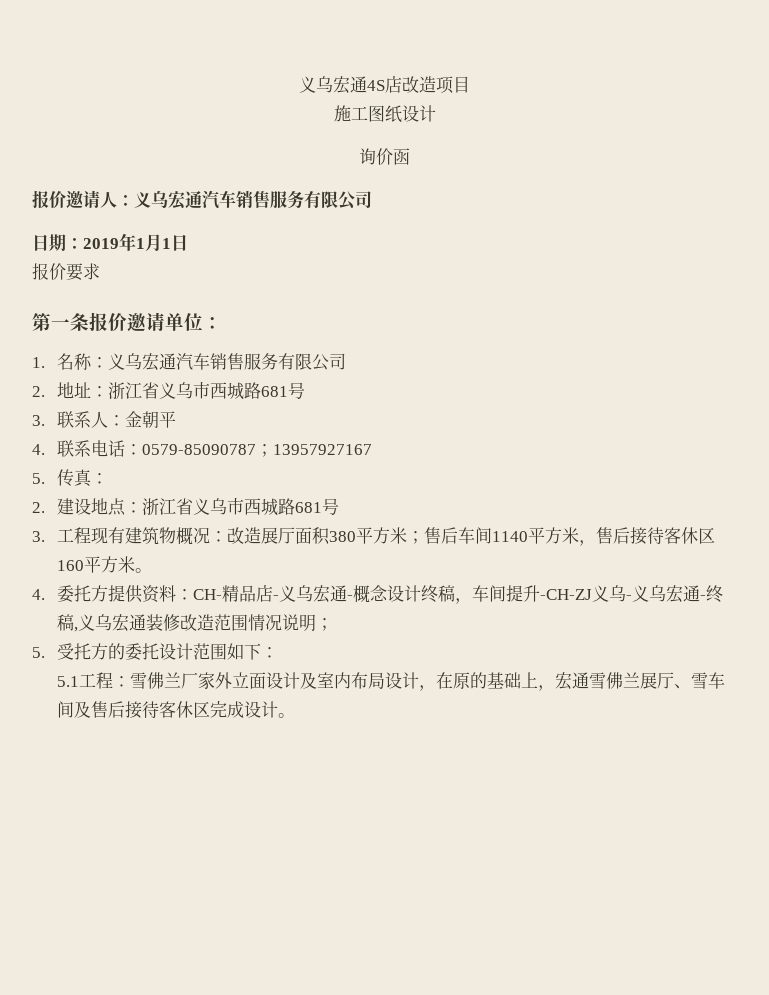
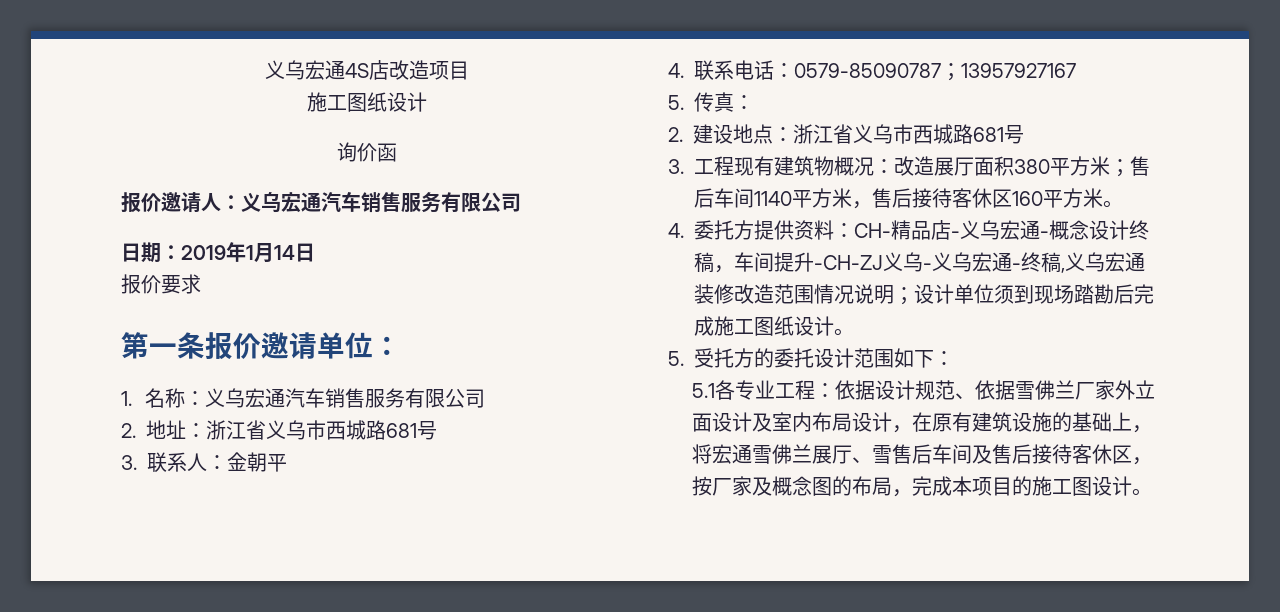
[162,238,171,249] 1 -> [274,245,295,260] 14
(333, 624) none -> [914,284,1154,304] [694,316,854,336] 设计单位须到现场踏勘后完成施工图纸设计。
[78,672,130,689] 工程： -> [714,380,1015,400] 各专业工程：依据设计规范、依据
(470, 680) none -> [951,412,1052,432] 有建筑设施
(555, 688) none -> [691,444,712,464] 将
(708, 680) none -> [891,444,932,464] 售后
[209,701,244,718] 完成 -> [1131,457,1152,465] [691,476,1092,497] ，按厂家及概念图的布局，完成本项目的施工图

